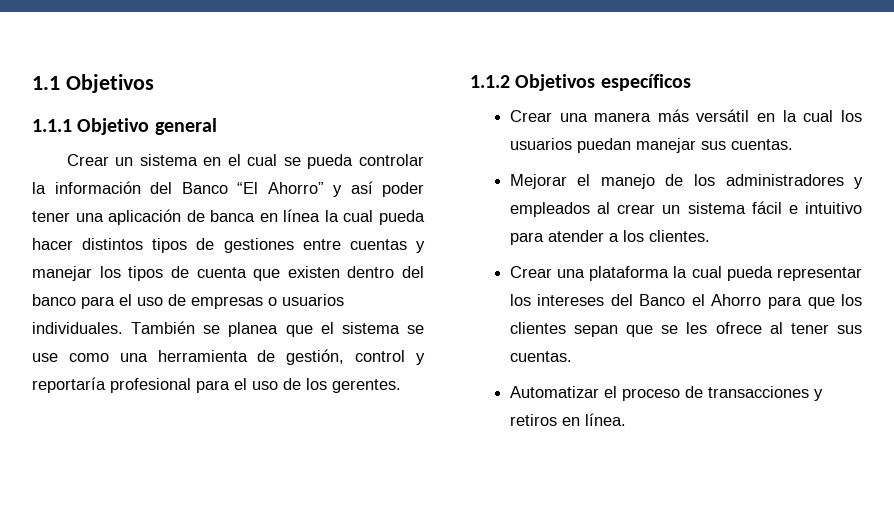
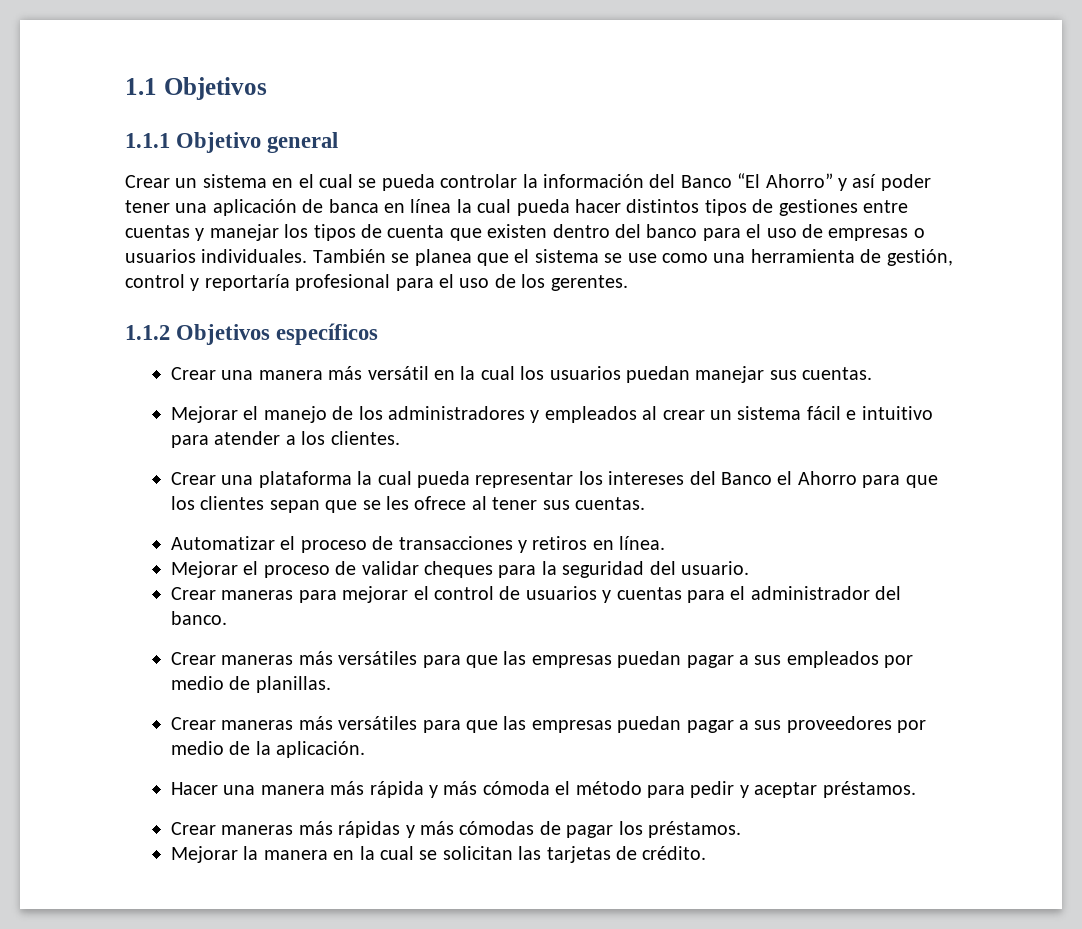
(626, 419) none -> [171,561,750,578] [171,586,902,603] [171,611,228,625] [171,651,914,668] [171,676,331,693] [171,716,927,733] [171,741,366,758] [171,781,916,798] [171,821,742,838] [171,846,707,863] // Mejorar el proceso de validar cheques para la seguridad del usuario. // Crear maneras para mejorar el control de usuarios y cuentas para el administrador del banco. // Crear maneras más versátiles para que las empresas puedan pagar a sus empleados por medio de planillas. // Crear maneras más versátiles para que las empresas puedan pagar a sus proveedores por medio de la aplicación. // Hacer una manera más rápida y más cómoda el método para pedir y aceptar préstamos. // Crear maneras más rápidas y más cómodas de pagar los préstamos. // Mejorar la manera en la cual se solicitan las tarjetas de crédito.

